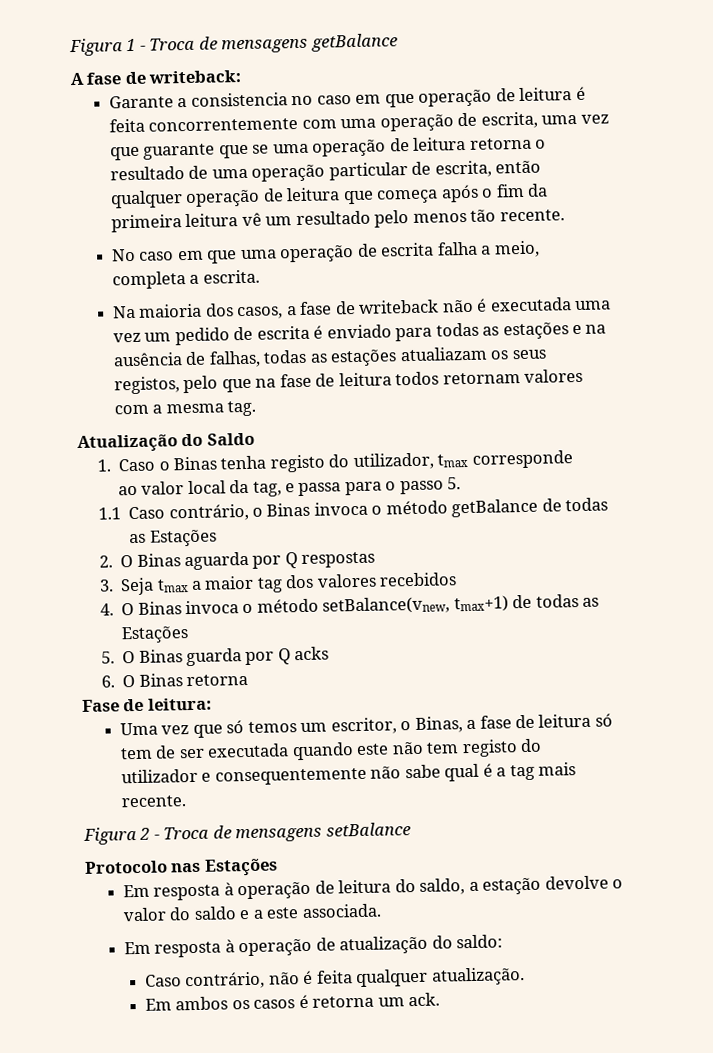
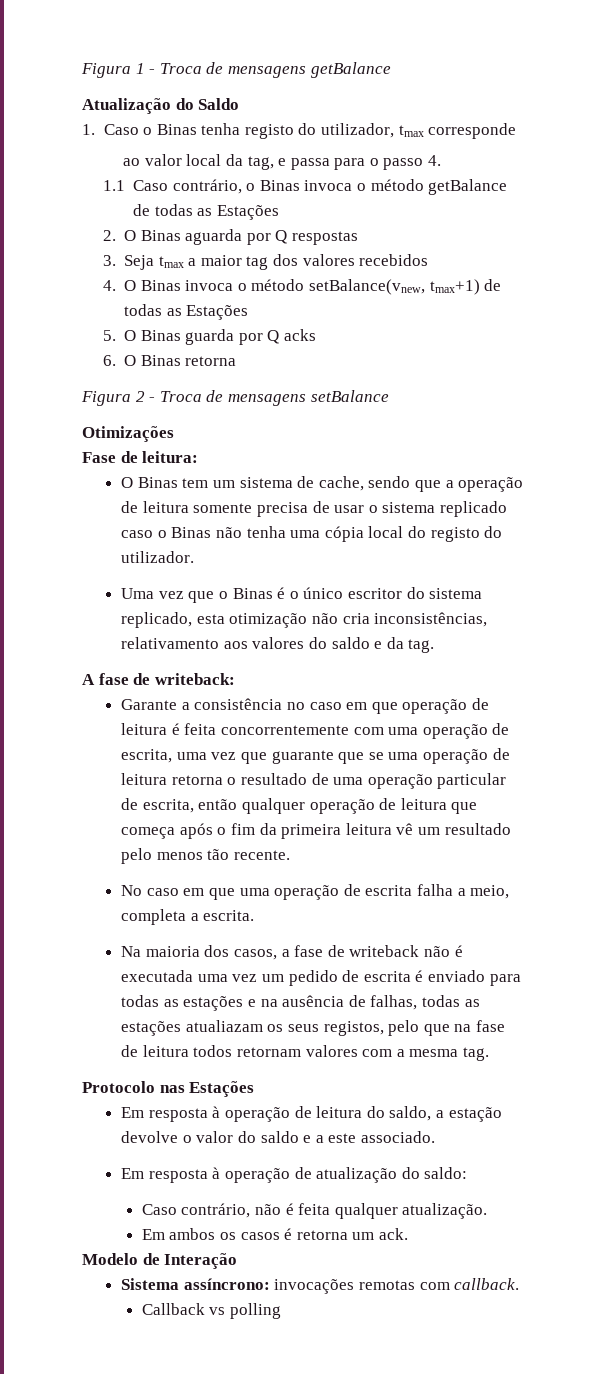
(398, 42) none -> [82,98,240,114] [82,123,517,139] [123,154,442,170] [102,179,508,195] [133,204,279,220] [102,229,359,245] [102,254,429,270] [102,279,502,295] [124,304,249,320] [102,329,317,345] [102,355,237,366] [81,390,389,406] [82,426,174,442] [82,451,199,463] [121,476,524,492] [121,501,507,517] [121,526,503,542] [121,551,195,563] [121,587,483,603] [121,612,488,628] [121,637,435,653] // Atualização do Saldo // 1. Caso o Binas tenha registo do utilizador, tmax corresponde // ao valor local da tag, e passa para o passo 4. // 1.1 Caso contrário, o Binas invoca o método getBalance de todas as Estações // 2. O Binas aguarda por Q respostas // 3. Seja tmax a maior tag dos valores recebidos // 4. O Binas invoca o método setBalance(vnew, tmax+1) de todas as Estações // 5. O Binas guarda por Q acks // 6. O Binas retorna // Figura 2 - Troca de mensagens setBalance // Otimizações // Fase de leitura: // O Binas tem um sistema de cache, sendo que a operação de leitura somente precisa de usar o sistema replicado caso o Binas não tenha uma cópia local do registo do utilizador. // Uma vez que o Binas é o único escritor do sistema replicado, esta otimização não cria inconsistências, relativamento aos valores do saldo e da tag.
[190,92,288,107] consistencia -> [194,698,283,710] consistência
[77,432,255,454] [96,450,573,473] [117,477,462,497] [97,497,609,522] [129,529,217,547] [98,551,376,571] [98,572,458,596] [99,594,600,616] [121,626,190,644] [100,646,330,667] [100,673,249,688] [82,697,212,712] [119,713,613,738] [119,738,543,761] [120,762,577,786] [120,795,186,808] [83,822,411,845] // Atualização do Saldo // 1. Caso o Binas tenha registo do utilizador, tmax corresponde // ao valor local da tag, e passa para o passo 5. // 1.1 Caso contrário, o Binas invoca o método getBalance de todas as Estações // 2. O Binas aguarda por Q respostas // 3. Seja tmax a maior tag dos valores recebidos // 4. O Binas invoca o método setBalance(vnew, tmax+1) de todas as Estações // 5. O Binas guarda por Q acks // 6. O Binas retorna // Fase de leitura: // Uma vez que só temos um escritor, o Binas, a fase de leitura só tem de ser executada quando este não tem registo do utilizador e consequentemente não sabe qual é a tag mais recente. // Figura 2 - Troca de mensagens setBalance -> (489, 1054) none
[301,903,382,919] associada. -> [360,1131,435,1143] associado.
(441, 999) none -> [82,1253,238,1269] [121,1278,520,1294] [141,1303,282,1319] // Modelo de Interação // Sistema assíncrono: invocações remotas com callback. // Callback vs polling

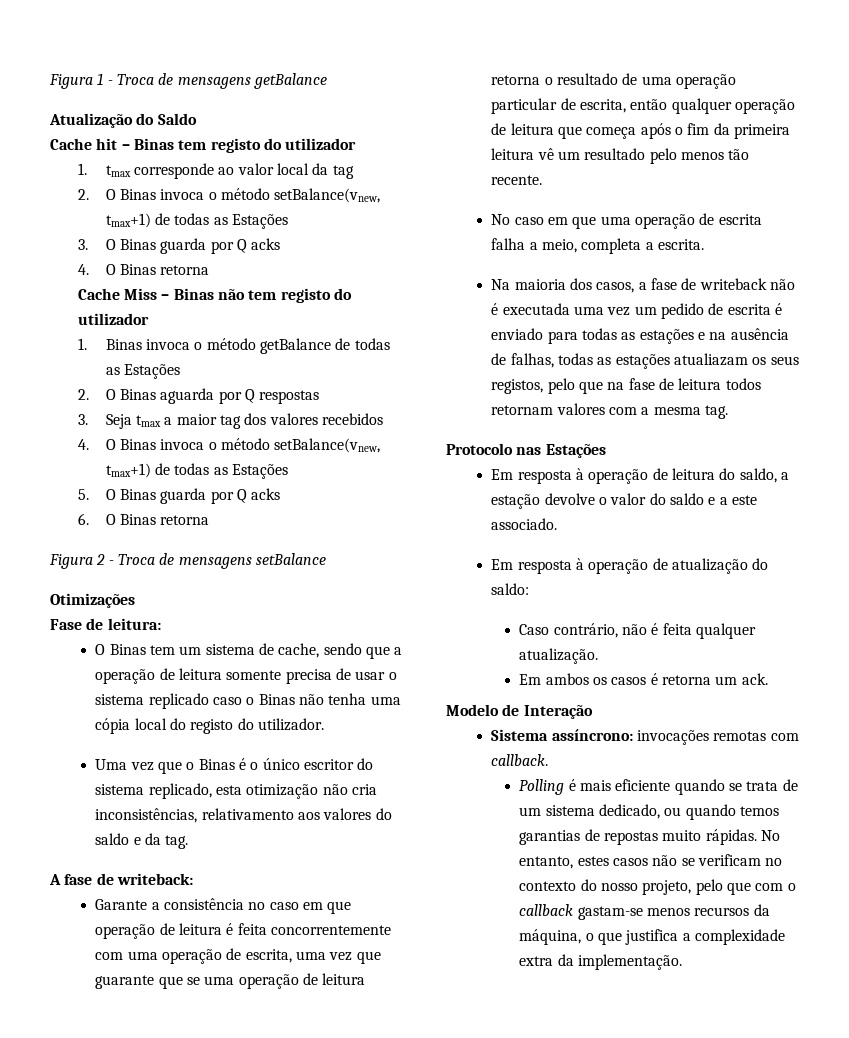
[82,123,395,139] 1. Caso o Binas tenha registo do utilizador, -> [50,138,357,153] [77,163,87,175] Cache hit – Binas tem registo do utilizador // 1.
(517, 131) // -> (214, 171) none
[247,155,442,170] [102,179,256,194] tag, e passa para o passo 4. // 1.1 Caso contrário, o -> [332,165,354,179] [77,188,381,203] [105,213,288,229] [77,238,281,254] [77,264,210,275] [77,288,353,303] [77,313,149,325] [77,338,87,350] tag // 2. O Binas invoca o método setBalance(vnew, tmax+1) de todas as Estações // 3. O Binas guarda por Q acks // 4. O Binas retorna // Cache Miss – Binas não tem registo do utilizador // 1.
[141,1303,282,1319] Callback vs polling -> [519,779,798,795] [519,804,779,820] [519,829,780,845] [519,854,783,869] [519,879,796,895] [519,904,770,920] [519,929,785,945] [519,954,682,970] Polling é mais eficiente quando se trata de um sistema dedicado, ou quando temos garantias de repostas muito rápidas. No entanto, estes casos não se verificam no contexto do nosso projeto, pelo que com o callback gastam-se menos recursos da máquina, o que justifica a complexidade extra da implementação.

